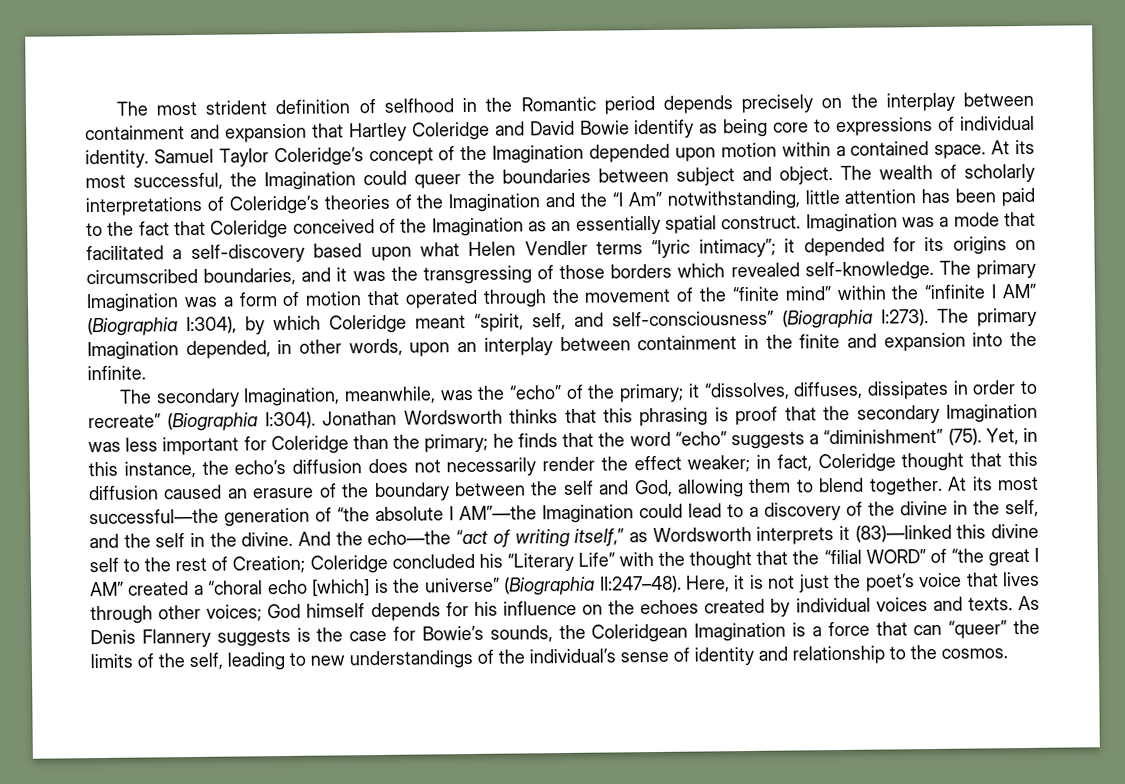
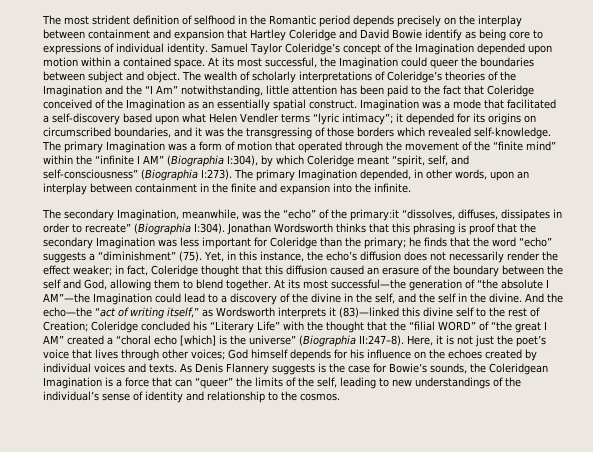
[619,383,700,403] primary; it -> [350,209,399,221] primary:it
[598,575,682,594] II:247–48). -> [359,335,404,346] II:247–8).

